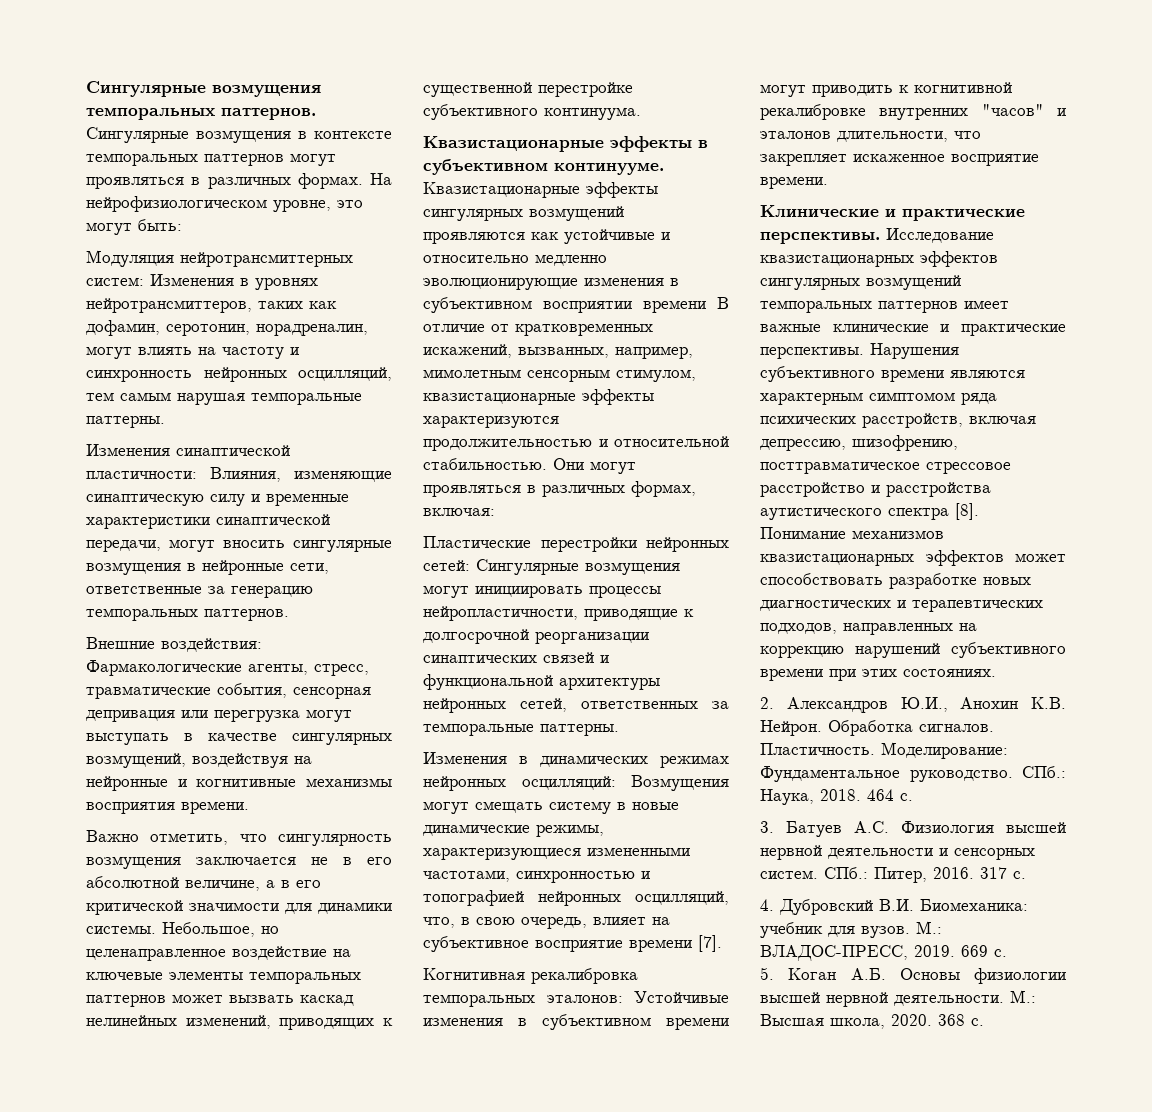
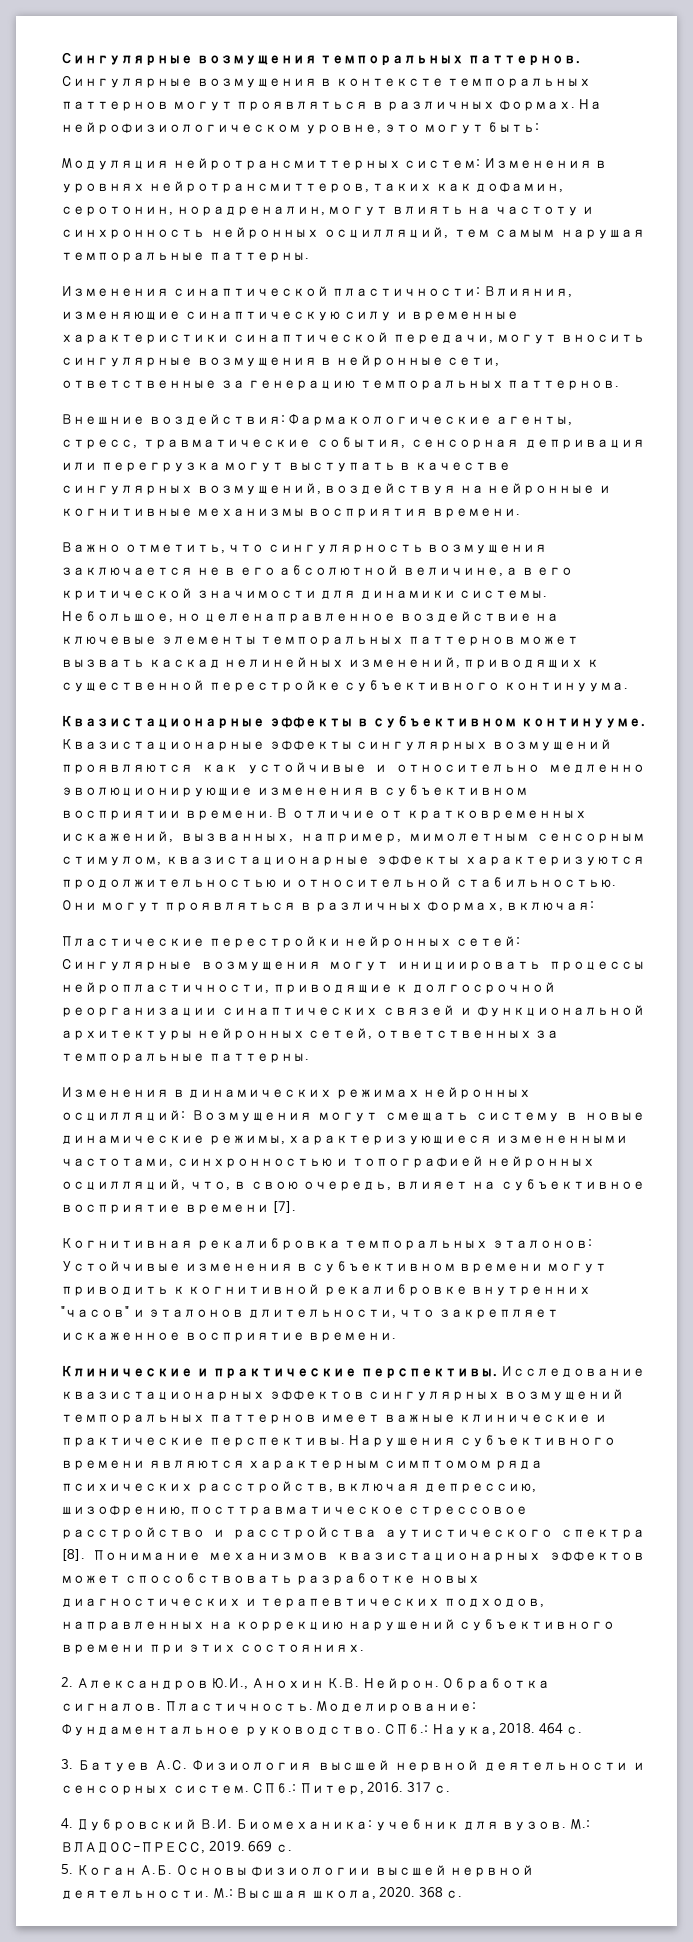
[643,300,706,313] времени -> [184,810,273,820] времени.

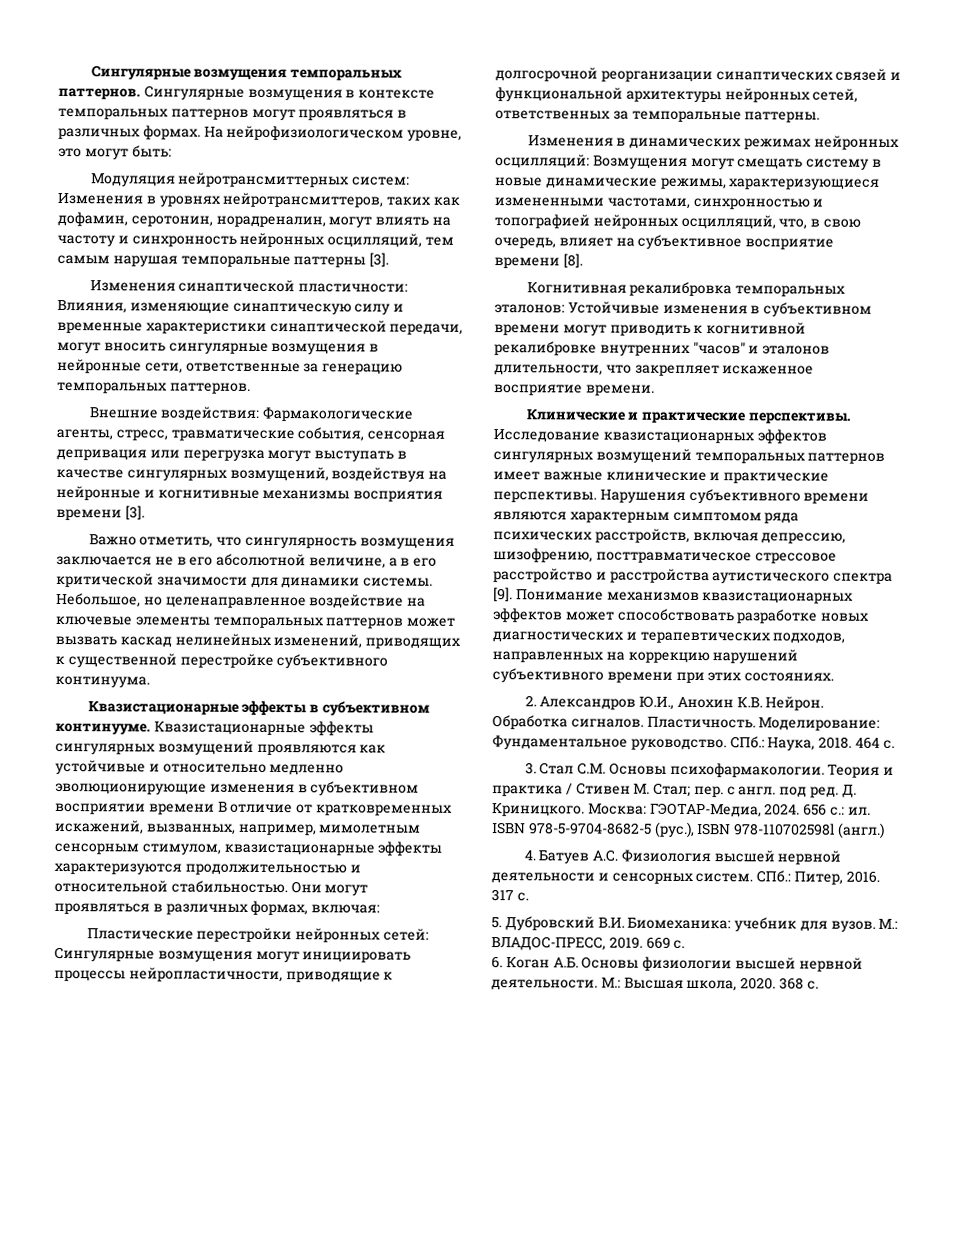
[208,252,309,262] паттерны. -> [293,252,390,268] паттерны [3].
[431,508,520,518] времени. -> [56,505,145,521] времени [3].
[184,810,273,820] времени. -> [148,803,215,815] времени
[272,1201,297,1213] [7]. -> [562,253,583,269] [8].
[61,1549,85,1561] [8]. -> [493,587,513,603] [9].
(73, 1764) none -> [539,762,895,778] [492,782,857,798] [492,802,871,818] [492,821,885,839] [523,850,536,861] Стал С.М. Основы психофармакологии. Теория и практика / Стивен М. Стал; пер. с англ. под ред. Д. Криницкого. Москва: ГЭОТАР-Медиа, 2024. 656 с.: ил. ISBN 978-5-9704-8682-5 (рус.), ISBN 978-110702598l (англ.) // 4.
[61,1818,73,1829] 4. -> [491,917,502,929] 5.
[61,1864,73,1874] 5. -> [491,956,503,969] 6.

